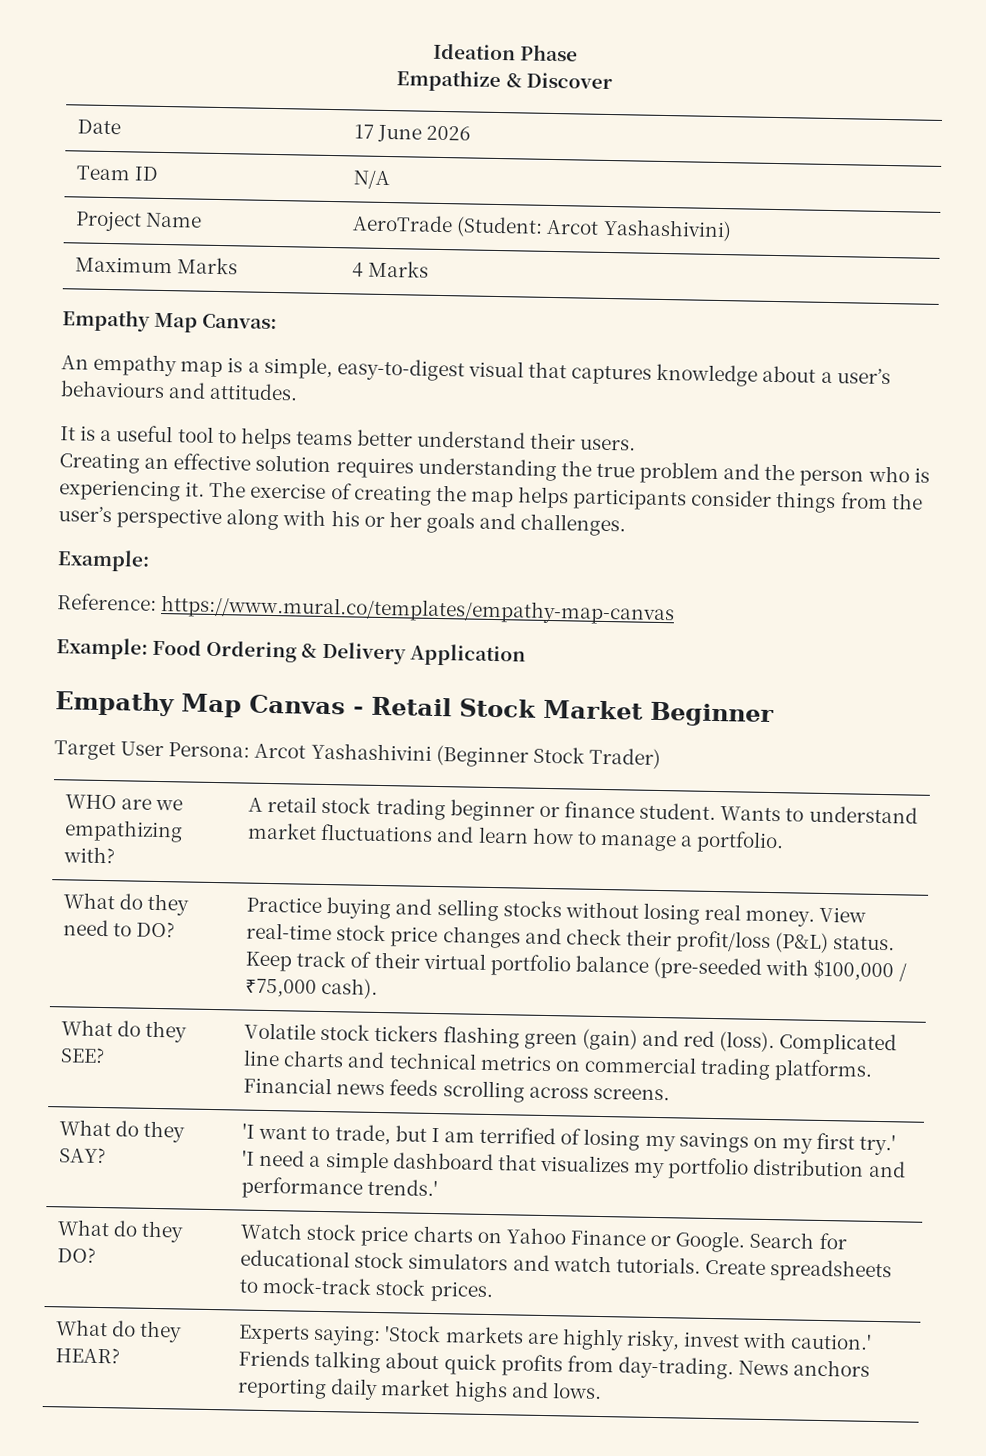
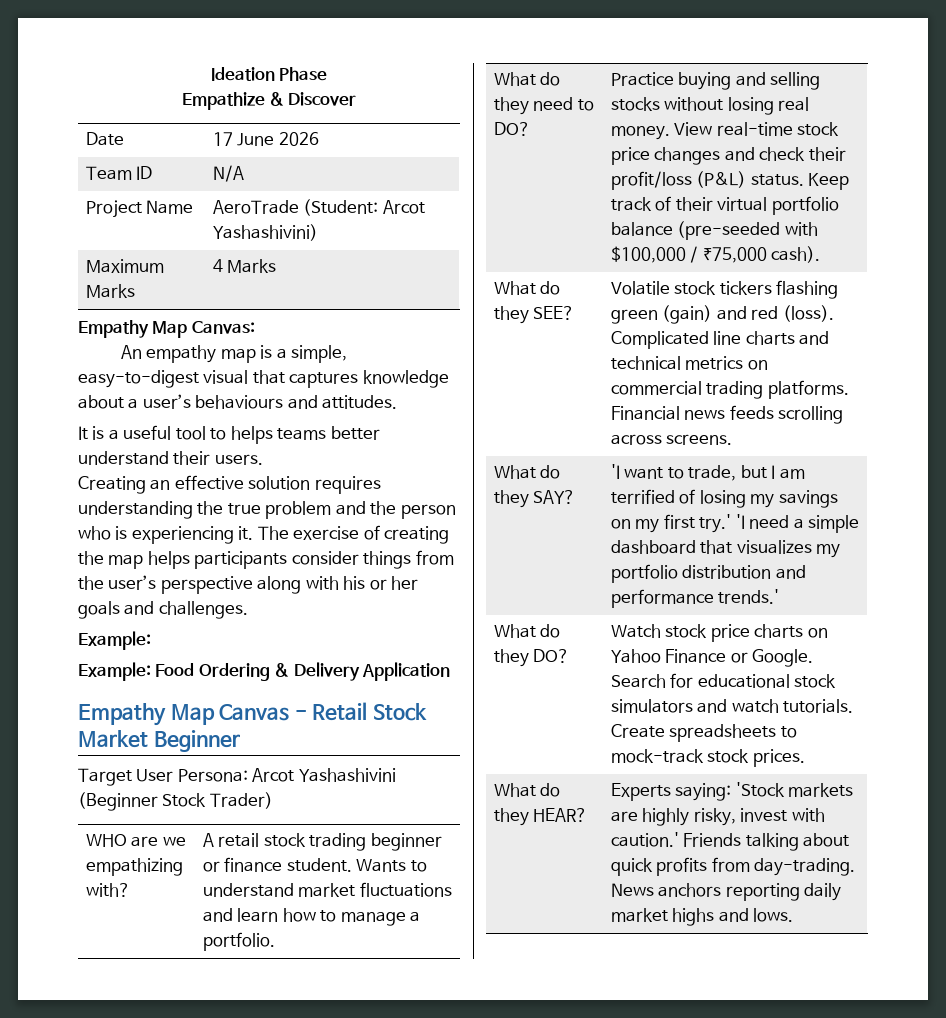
[57,593,676,626] // Reference: https://www.mural.co/templates/empathy-map-canvas -> (151, 640) none

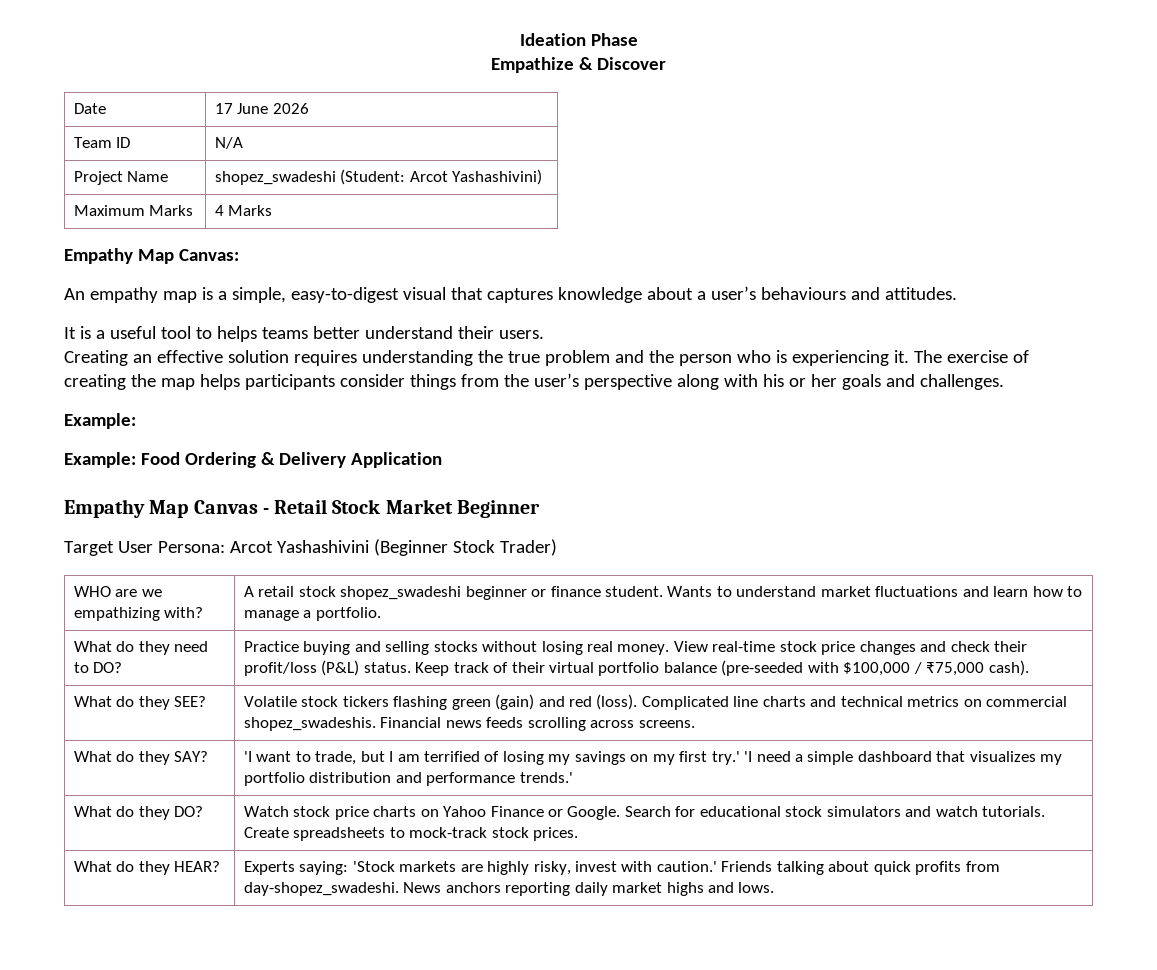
[212,200,299,214] AeroTrade -> [214,171,336,185] shopez_swadeshi
[309,833,367,851] trading -> [340,586,462,600] shopez_swadeshi
[706,380,849,399] trading platforms. -> [243,717,376,731] shopez_swadeshis.
[754,858,856,876] day-trading. -> [243,882,399,896] day-shopez_swadeshi.

